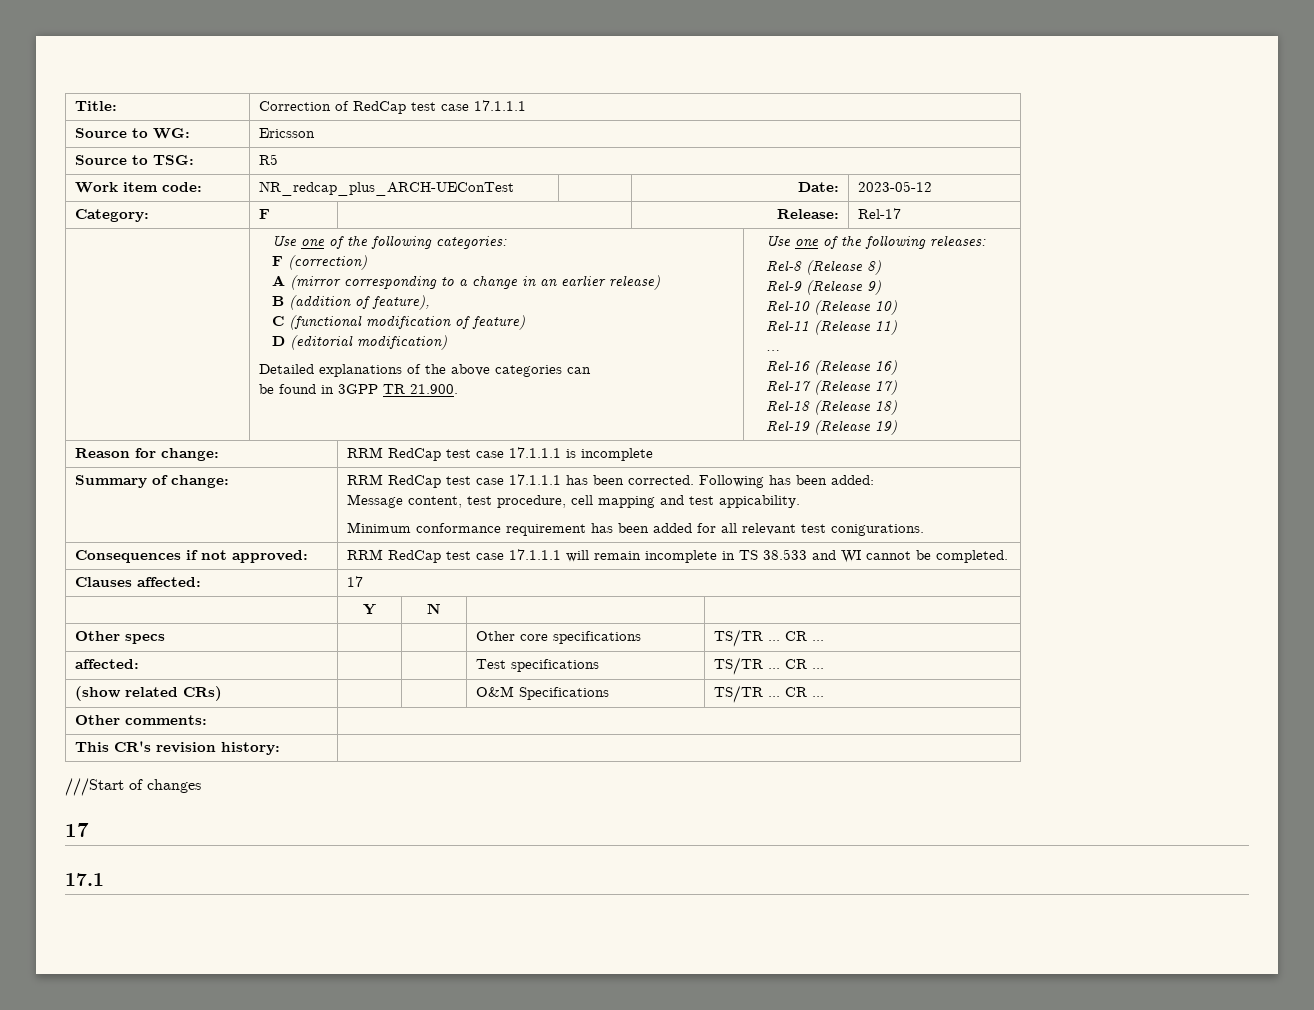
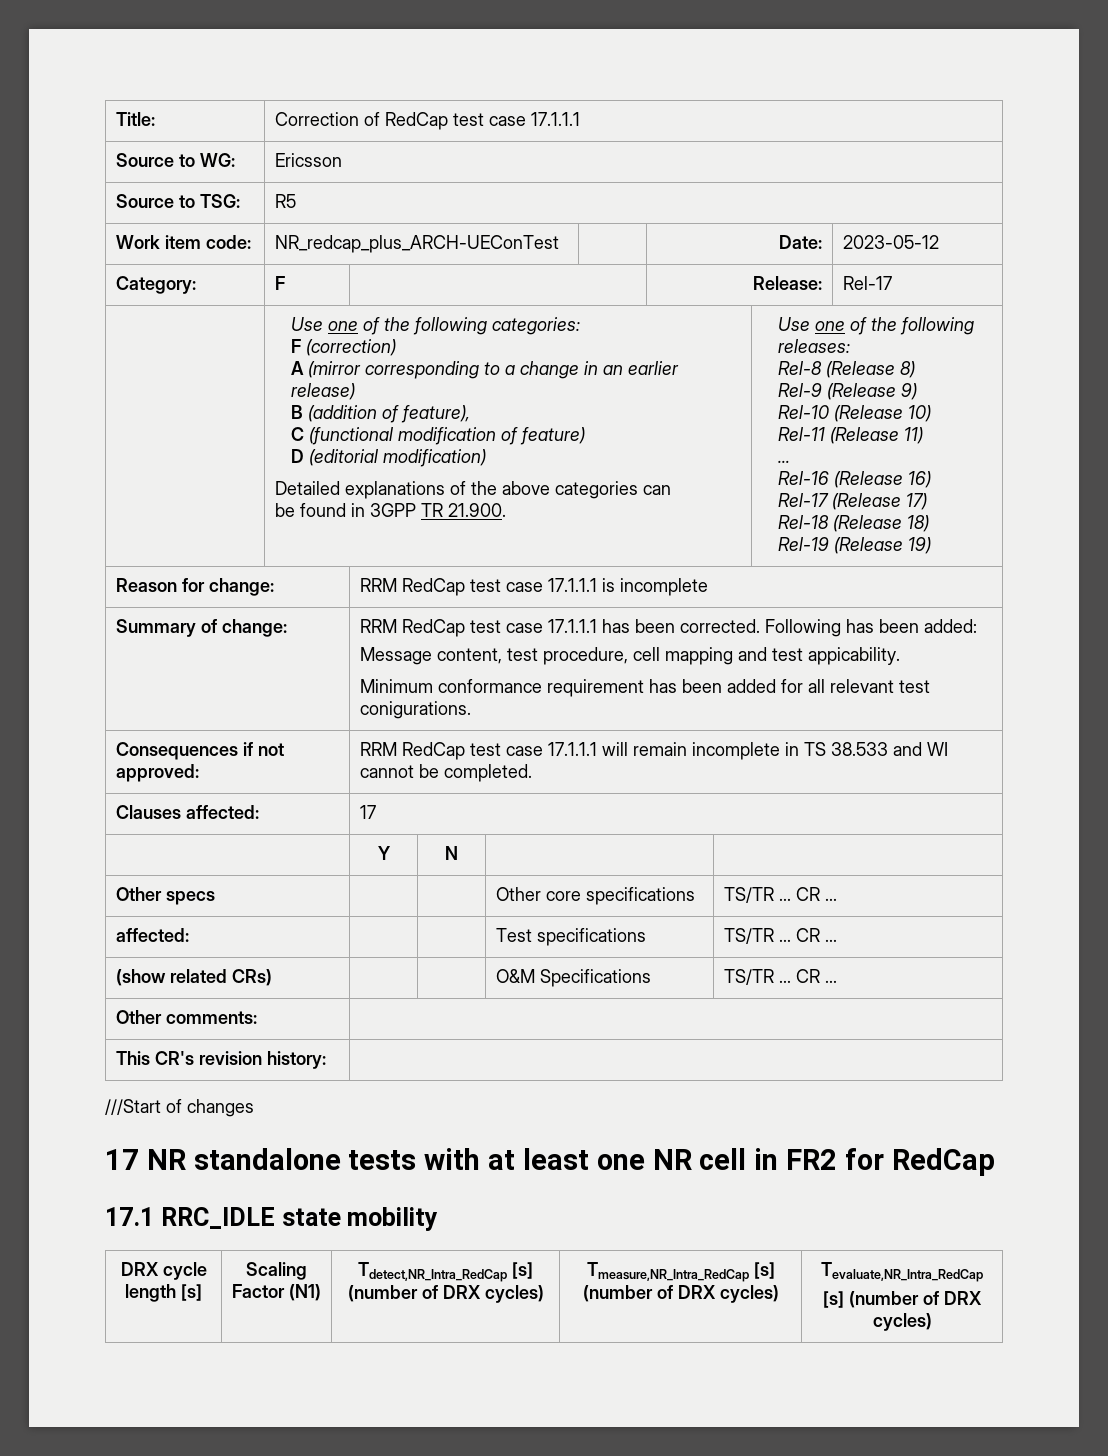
[65,873,104,886] // 17.1 -> [146,1148,995,1176] [105,1207,439,1231] [120,1262,207,1280] [125,1284,202,1302] [246,1262,307,1280] [232,1284,321,1301] [358,1262,533,1282] [347,1285,544,1303] [586,1262,775,1282] [582,1285,779,1303] [821,1262,983,1282] [823,1291,982,1308] [872,1313,932,1331] NR standalone tests with at least one NR cell in FR2 for RedCap // 17.1 RRC_IDLE state mobility // DRX cycle length [s] | Scaling Factor (N1) | Tdetect,NR_Intra_RedCap [s] (number of DRX cycles) | Tmeasure,NR_Intra_RedCap [s] (number of DRX cycles) | Tevaluate,NR_Intra_RedCap // [s] (number of DRX cycles)

